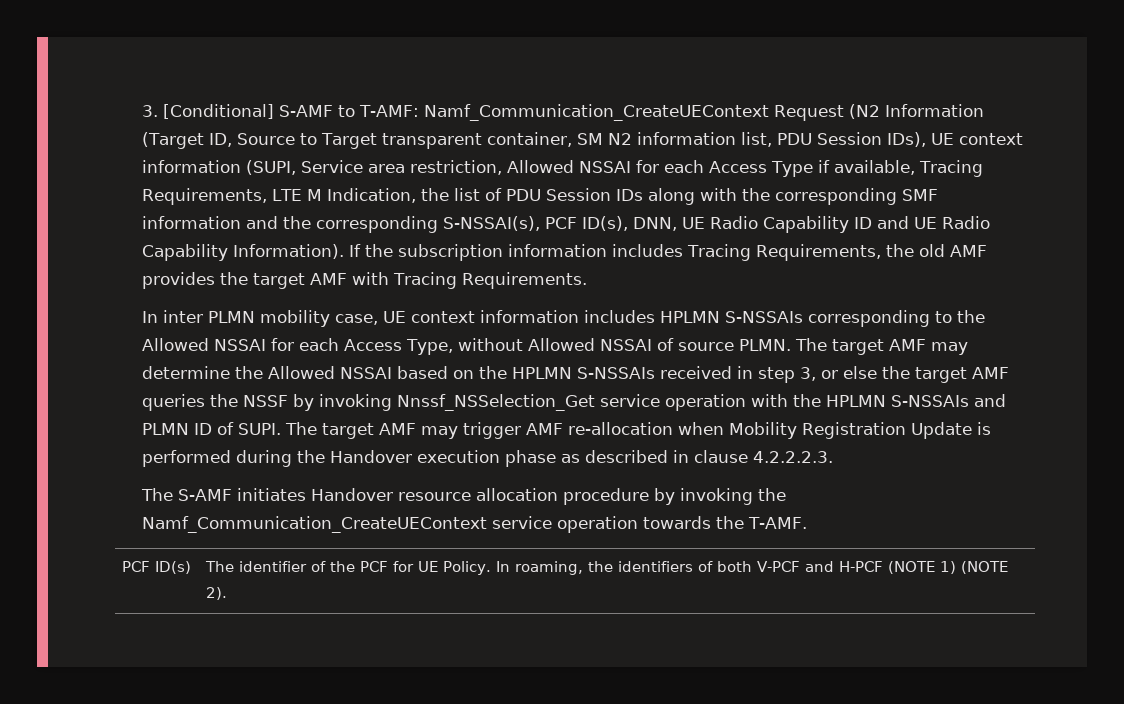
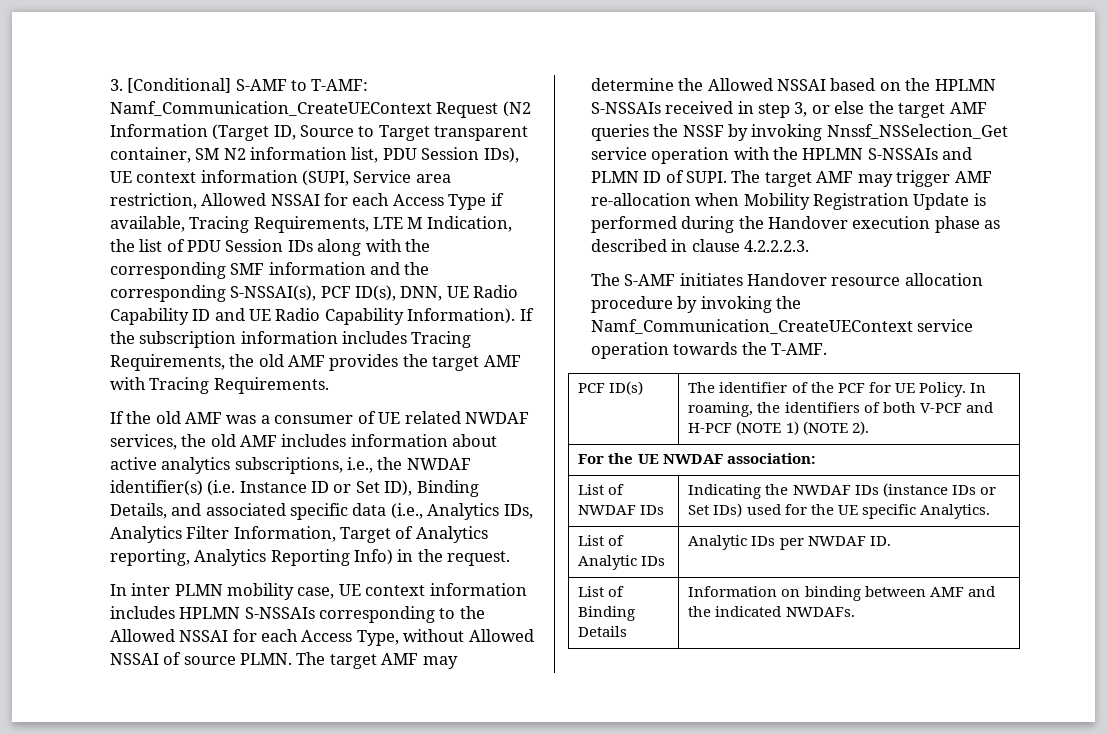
(587, 280) none -> [109,411,530,424] [109,434,498,450] [109,457,471,474] [109,480,479,497] [109,503,533,520] [109,526,488,543] [109,549,511,566] // If the old AMF was a consumer of UE related NWDAF services, the old AMF includes information about active analytics subscriptions, i.e., the NWDAF identifier(s) (i.e. Instance ID or Set ID), Binding Details, and associated specific data (i.e., Analytics IDs, Analytics Filter Information, Target of Analytics reporting, Analytics Reporting Info) in the request.
(228, 593) none -> [578,453,816,464] [578,484,625,495] [578,505,665,515] [688,483,996,499] [688,503,990,519] [578,535,625,546] [578,555,666,570] [688,535,891,550] [578,586,625,597] [578,606,636,621] [578,626,628,637] [688,586,995,601] [688,606,855,617] // For the UE NWDAF association: // List of NWDAF IDs | Indicating the NWDAF IDs (instance IDs or Set IDs) used for the UE specific Analytics. // List of Analytic IDs | Analytic IDs per NWDAF ID. // List of Binding Details | Information on binding between AMF and the indicated NWDAFs.

